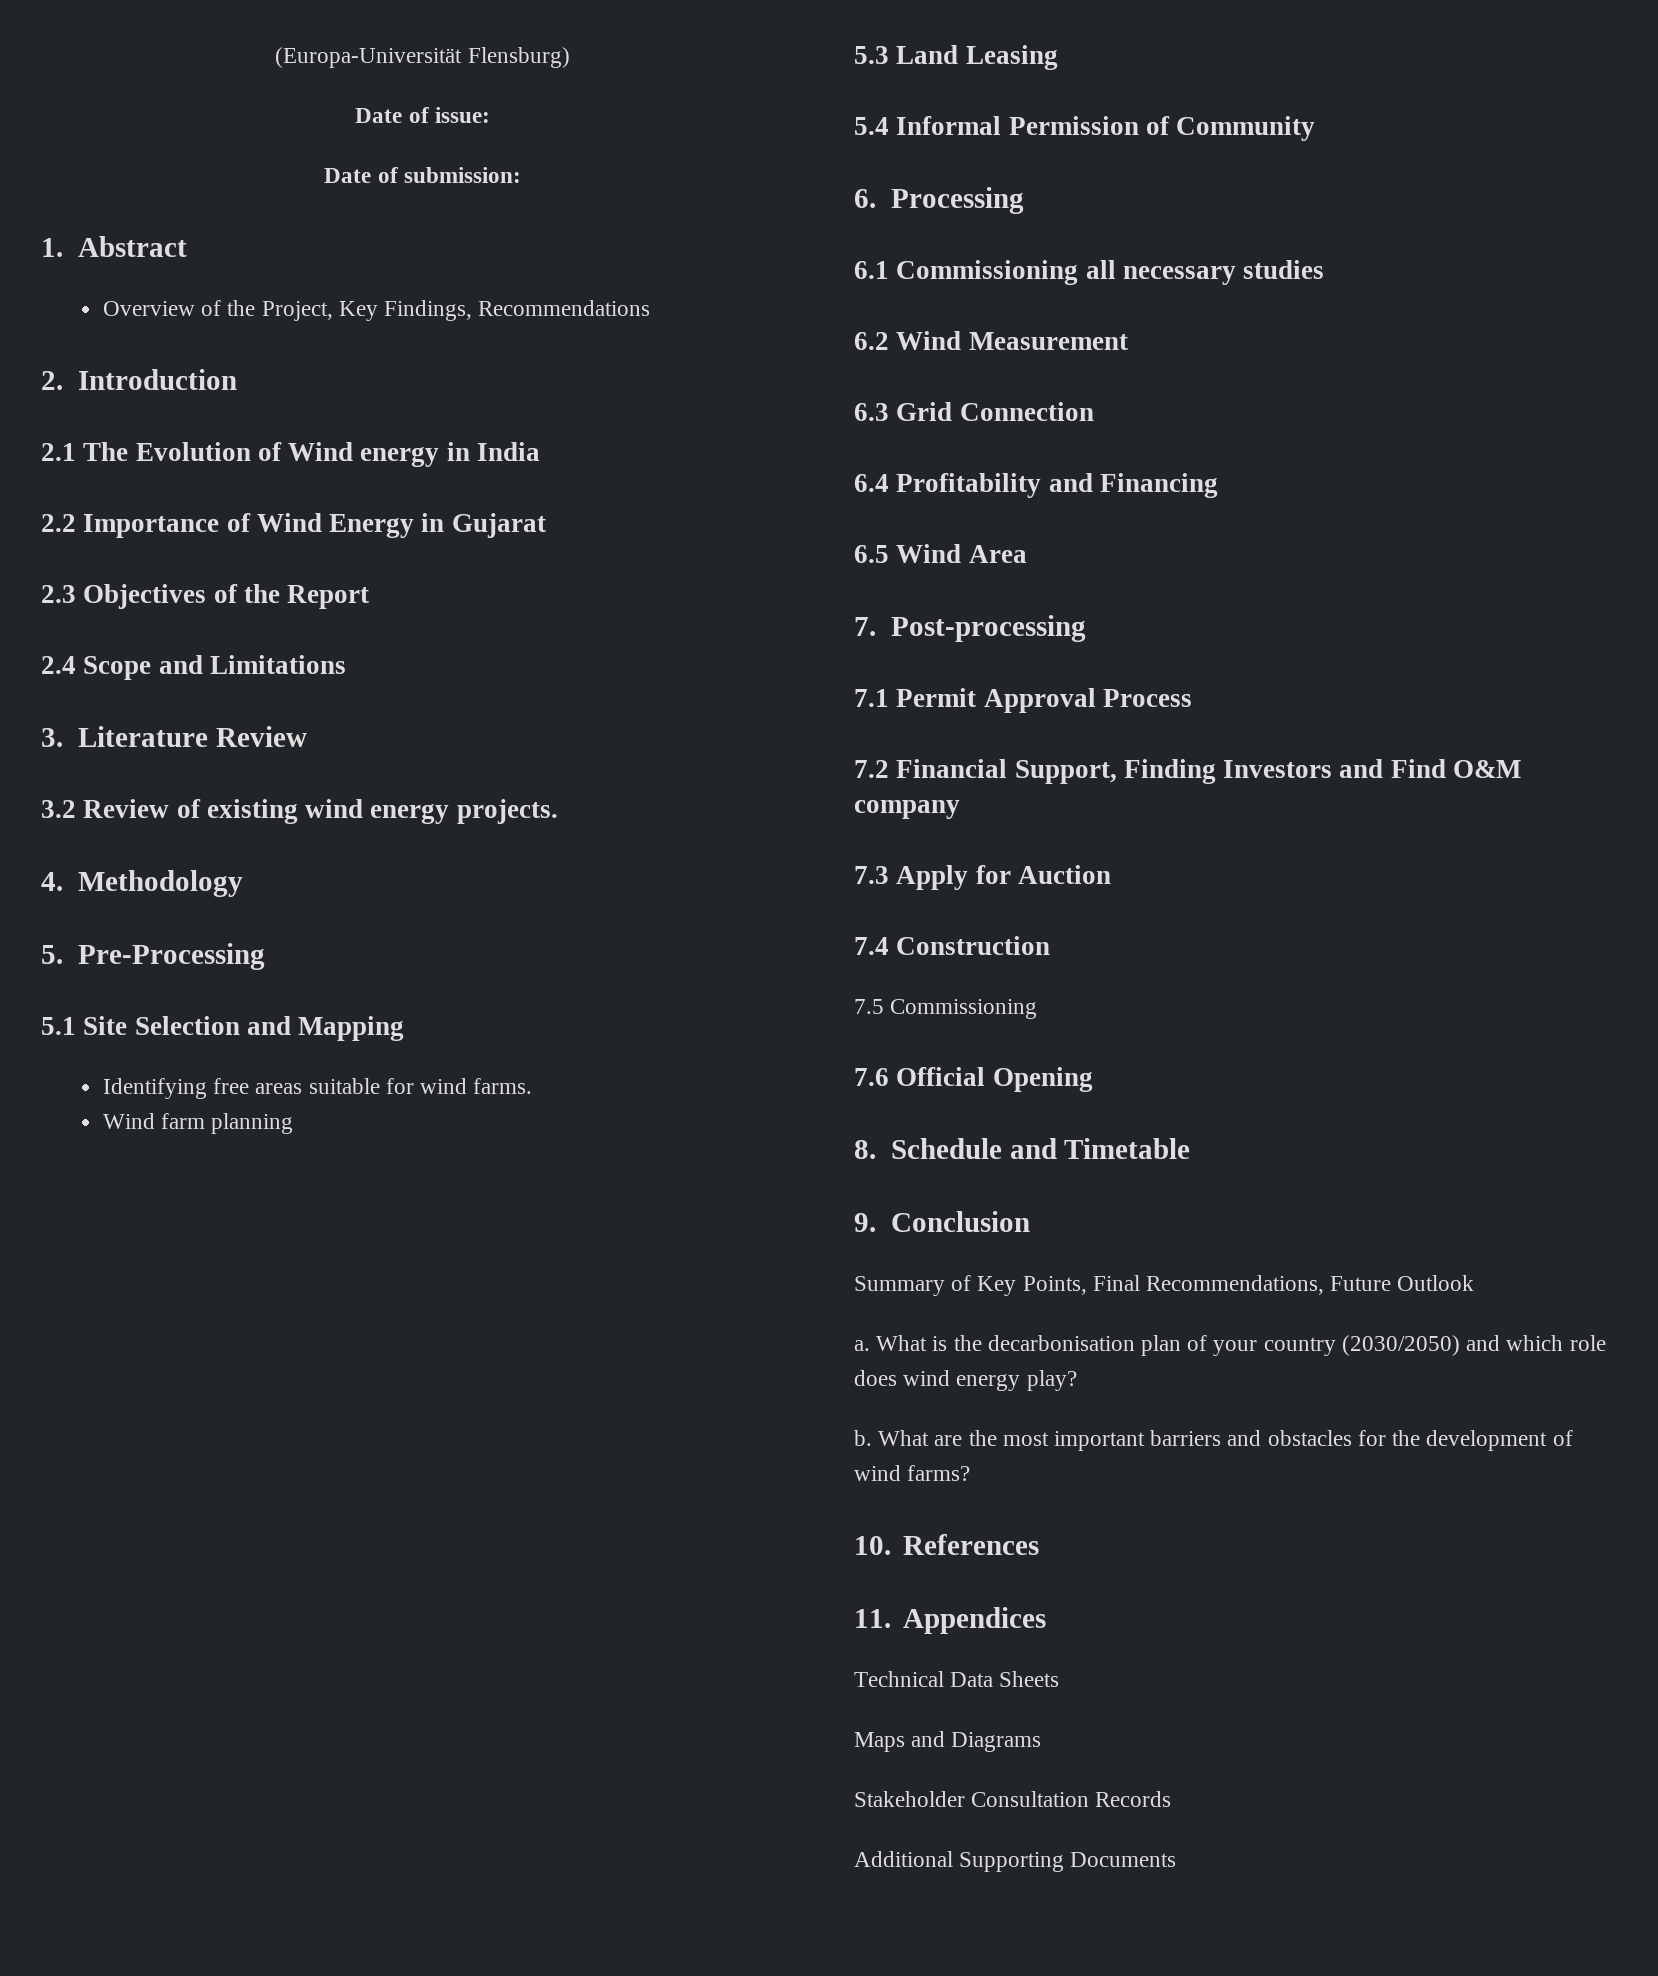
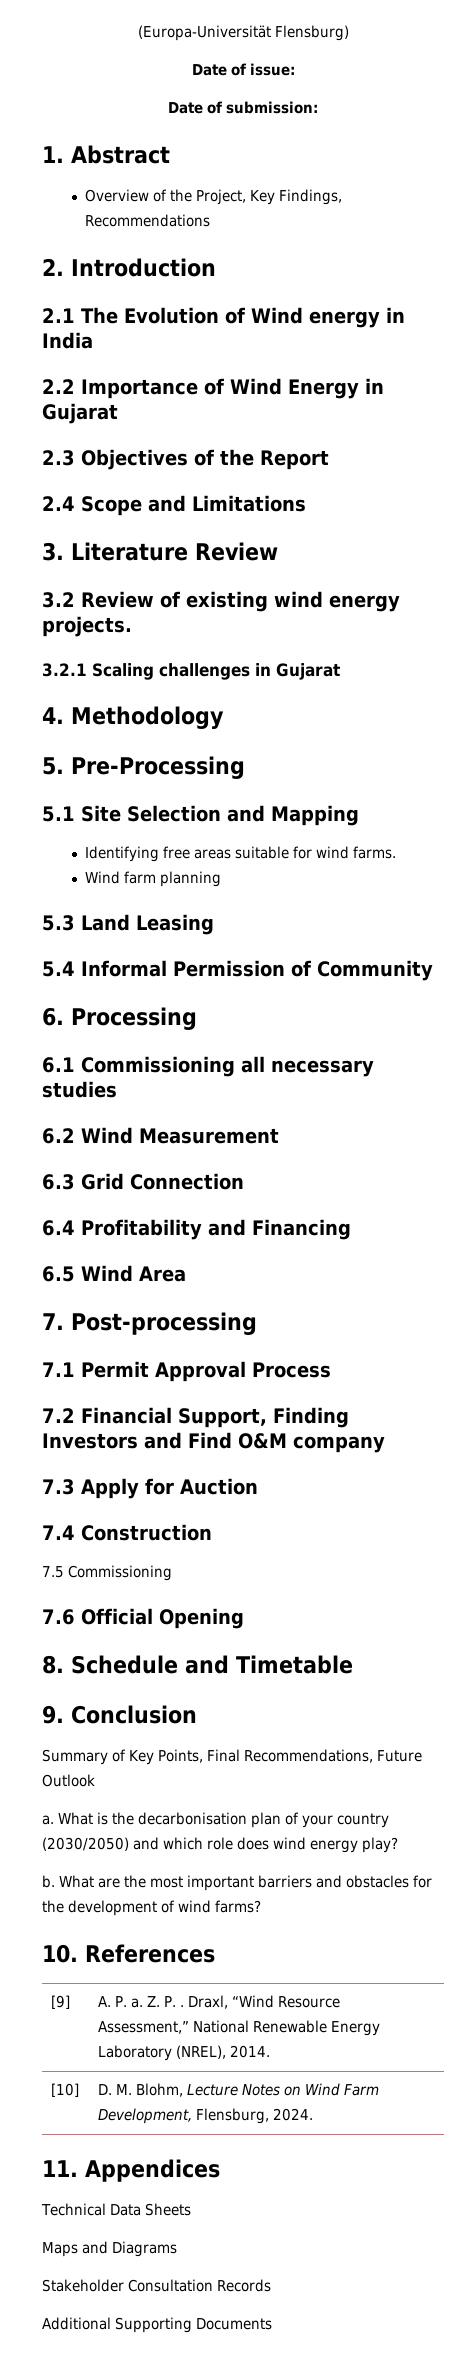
(558, 811) none -> [42,663,340,680] // 3.2.1 Scaling challenges in Gujarat
(1039, 1544) none -> [51,1995,71,2009] [98,1995,341,2009] [98,2020,381,2036] [98,2045,271,2061] [51,2083,80,2097] [98,2083,380,2097] [98,2108,314,2124] // [9] | A. P. a. Z. P. . Draxl, “Wind Resource Assessment,” National Renewable Energy Laboratory (NREL), 2014. // [10] | D. M. Blohm, Lecture Notes on Wind Farm Development, Flensburg, 2024.

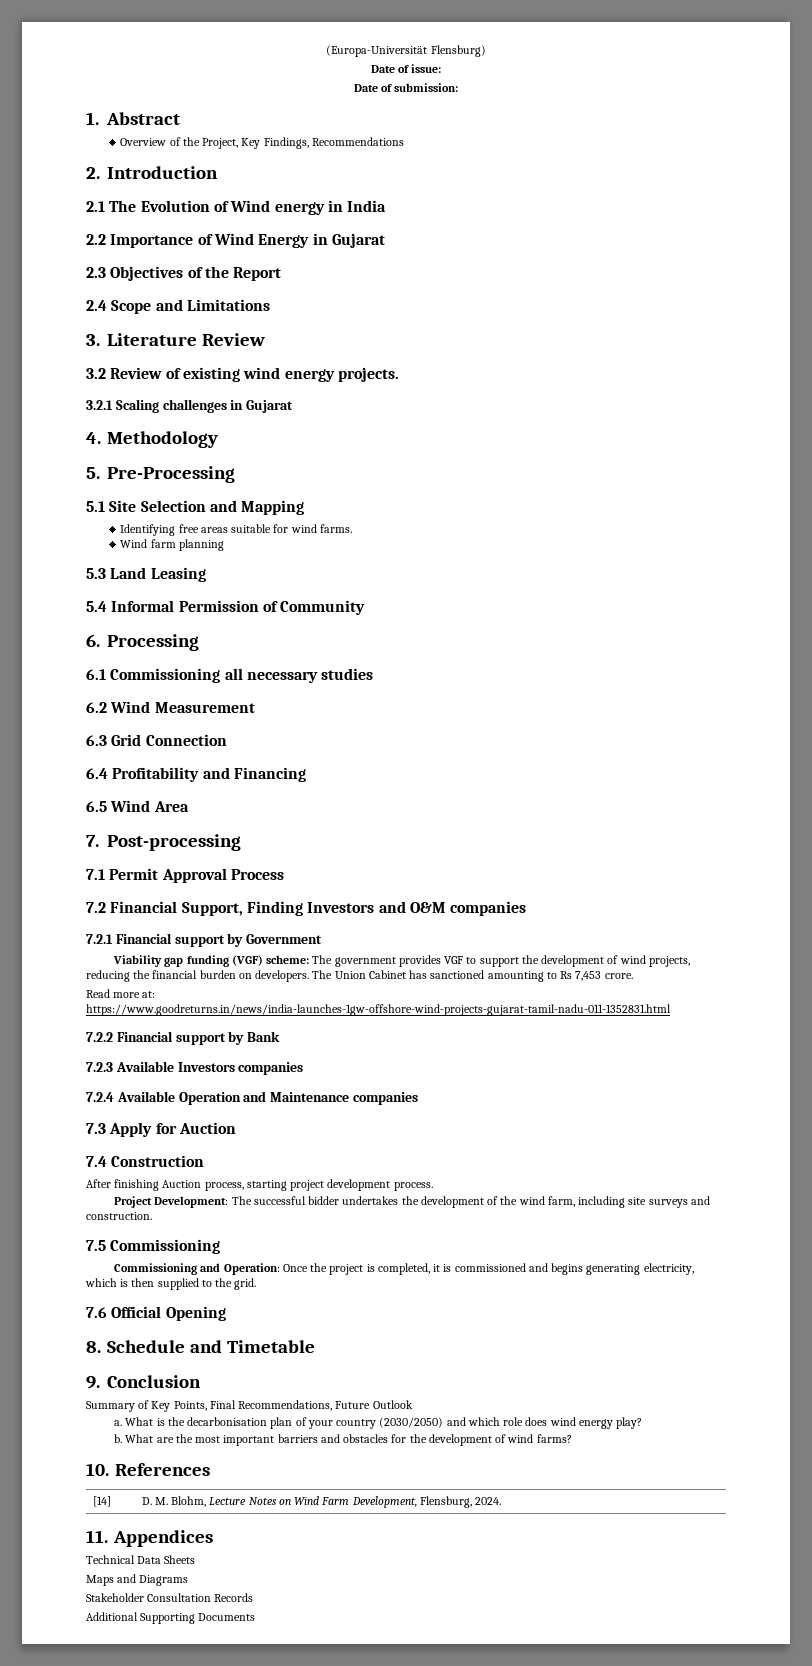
[188,1432,385,1453] Find O&M company -> [409,901,527,916] [86,933,323,947] [113,955,690,967] [86,970,633,982] [86,989,156,998] [86,1004,671,1016] [86,1031,281,1045] [86,1061,304,1075] [86,1091,418,1105] O&M companies // 7.2.1 Financial support by Government // Viability gap funding (VGF) scheme: The government provides VGF to support the development of wind projects, reducing the financial burden on developers. The Union Cabinet has sanctioned amounting to Rs 7,453 crore. // Read more at: https://www.goodreturns.in/news/india-launches-1gw-offshore-wind-projects-gujarat-tamil-nadu-011-1352831.html // 7.2.2 Financial support by Bank // 7.2.3 Available Investors companies // 7.2.4 Available Operation and Maintenance companies
[42,1565,172,1581] 7.5 Commissioning -> [86,1179,433,1191] [114,1196,710,1208] [86,1212,152,1220] [86,1239,221,1254] [114,1263,694,1275] [85,1278,257,1290] After finishing Auction process, starting project development process. // Project Development: The successful bidder undertakes the development of the wind farm, including site surveys and construction. // 7.5 Commissioning // Commissioning and Operation: Once the project is completed, it is commissioned and begins generating electricity, which is then supplied to the grid.
[51,1995,71,2009] [98,1995,341,2009] [98,2020,381,2036] [98,2045,271,2061] [51,2083,80,2097] [9] | A. P. a. Z. P. . Draxl, “Wind Resource Assessment,” National Renewable Energy Laboratory (NREL), 2014. // [10] -> [92,1496,111,1507] [14]

